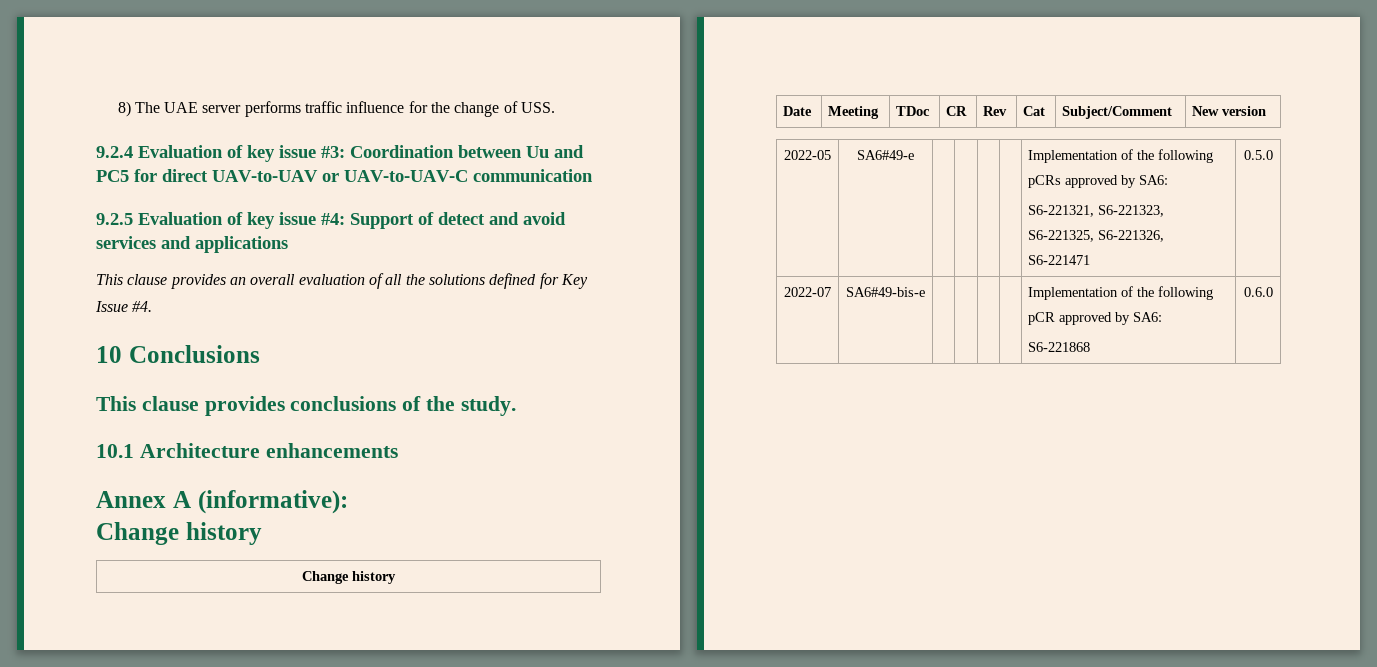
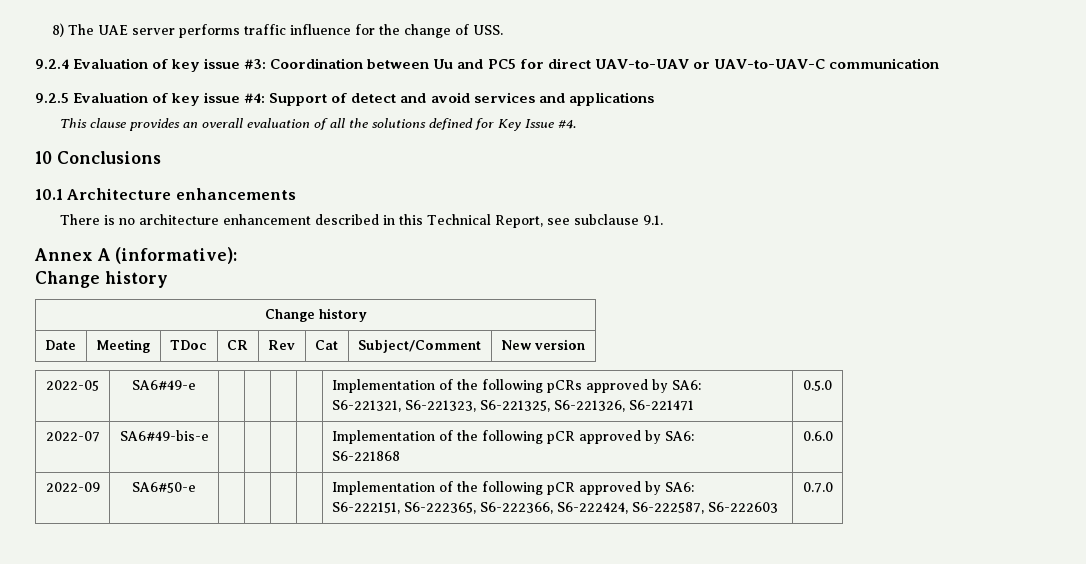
[96,396,516,416] [96,443,398,458] This clause provides conclusions of the study. // 10.1 Architecture enhancements -> [35,188,296,200] [60,214,664,228] 10.1 Architecture enhancements // There is no architecture enhancement described in this Technical Report, see subclause 9.1.
(1273, 292) none -> [45,482,100,492] [132,482,196,493] [331,481,694,495] [331,502,778,514] [802,482,833,493] // 2022-09 | SA6#50-e | | | | | Implementation of the following pCR approved by SA6: // S6-222151, S6-222365, S6-222366, S6-222424, S6-222587, S6-222603 | 0.7.0

